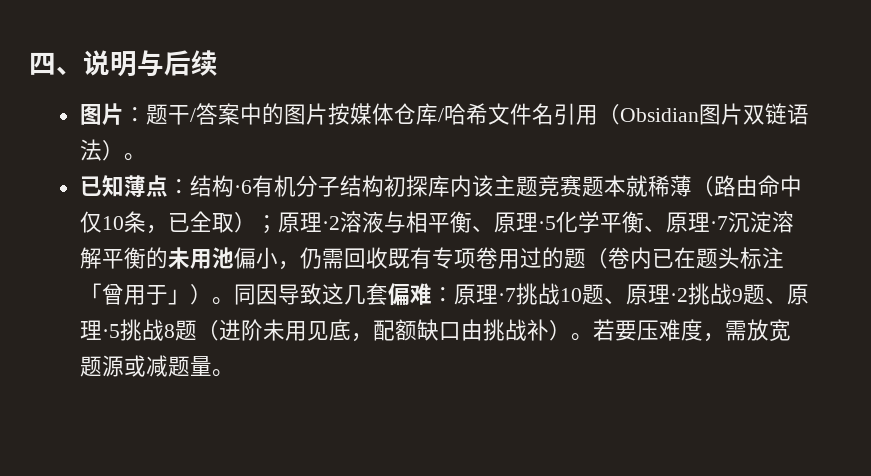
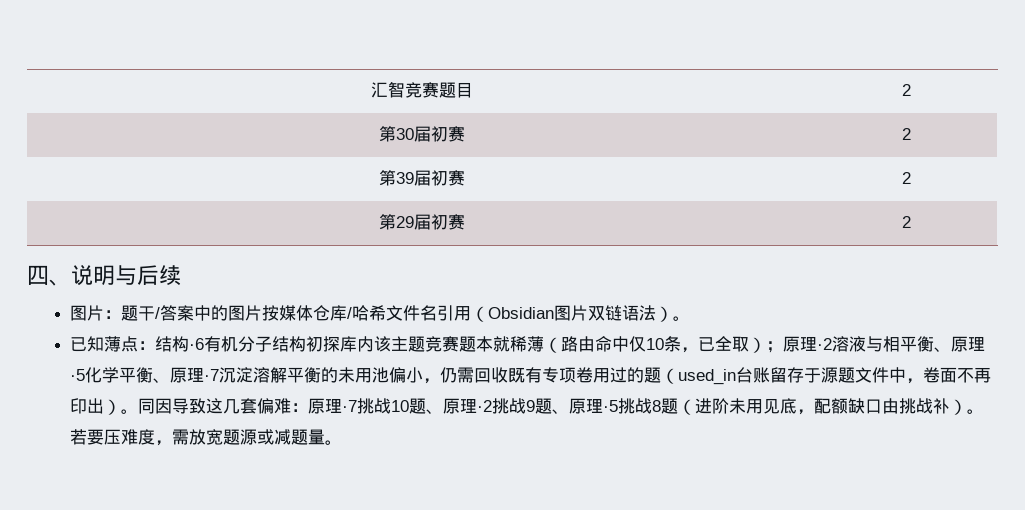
(29, 63) none -> [370,81,473,98] [902,84,911,96] [378,126,465,142] [902,128,911,140] [378,170,465,186] [902,172,911,184] [378,214,465,230] [902,216,911,228] 汇智竞赛题目 | 2 // 第30届初赛 | 2 // 第39届初赛 | 2 // 第29届初赛 | 2 //
[607,247,784,269] [79,283,190,305] 卷内已在题头标注「曾用于」 -> [678,367,992,385] [70,398,105,414] used_in台账留存于源题文件中，卷面不再印出

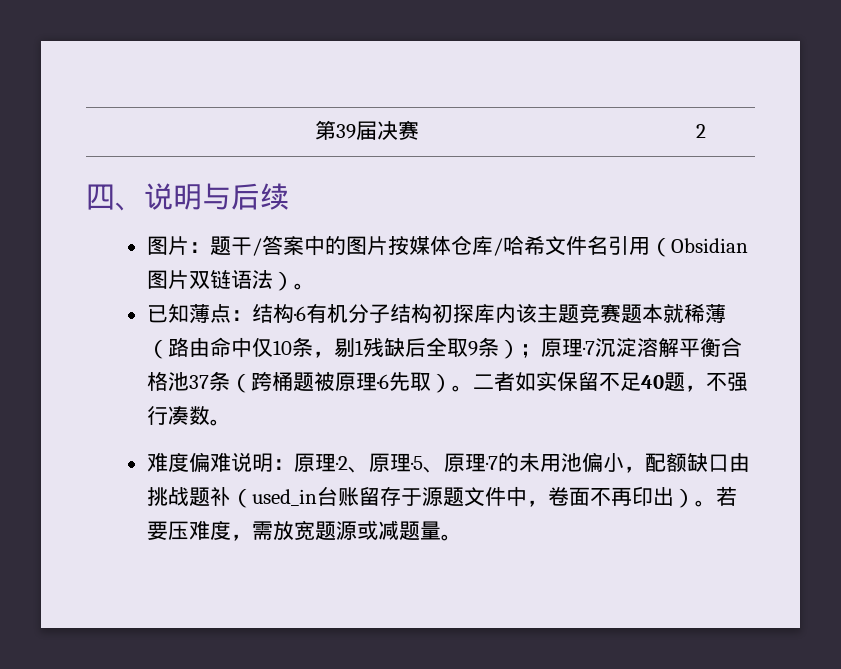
[370,81,473,98] [902,84,911,96] [378,126,465,142] [902,128,911,140] [378,170,465,186] [902,172,911,184] [378,214,448,230] 汇智竞赛题目 | 2 // 第30届初赛 | 2 // 第39届初赛 | 2 // 第29届初 -> [315,120,398,140] 第39届决
[698,336,986,353] [70,367,662,384] 已全取）；原理·2溶液与相平衡、原理·5化学平衡、原理·7沉淀溶解平衡的未用池偏小，仍需回收既有专项卷用过的题 -> [333,337,742,359] [146,371,748,393] [146,406,231,426] [146,452,750,473] [146,487,231,507] 剔1残缺后全取9条）；原理·7沉淀溶解平衡合格池37条（跨桶题被原理·6先取）。二者如实保留不足40题，不强行凑数。 // 难度偏难说明：原理·2、原理·5、原理·7的未用池偏小，配额缺口由挑战题补
[138,398,985,415] 同因导致这几套偏难：原理·7挑战10题、原理·2挑战9题、原理·5挑战8题（进阶未用见底，配额缺口由挑战补）。 -> (716, 503) none

